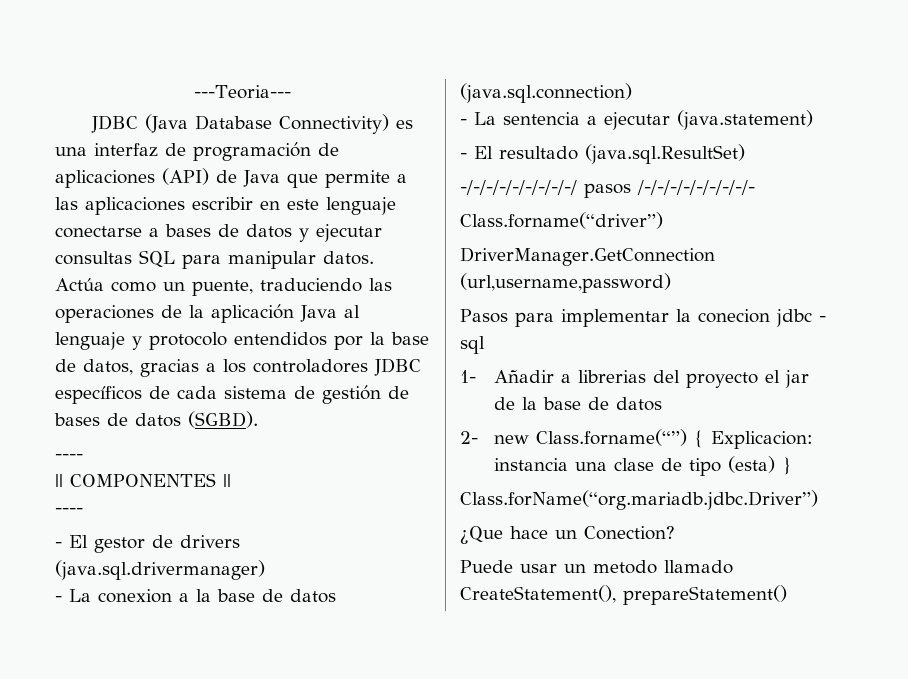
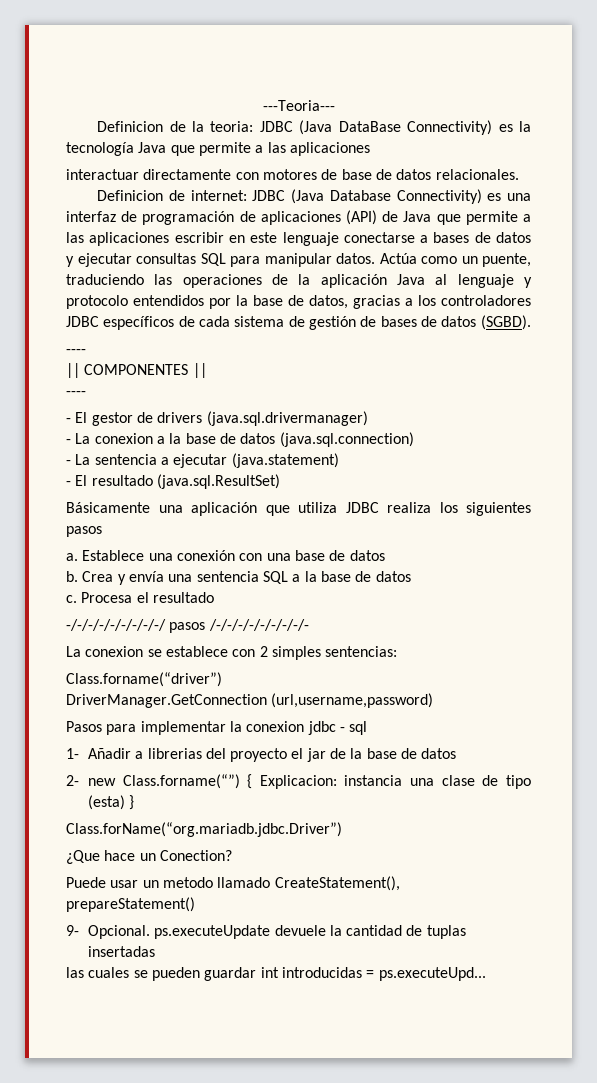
(291, 92) none -> [97,120,532,135] [66,142,370,156] [66,169,519,180] [97,190,247,201] Definicion de la teoria: JDBC (Java DataBase Connectivity) es la tecnología Java que permite a las aplicaciones // interactuar directamente con motores de base de datos relacionales. // Definicion de internet:
[460,180,755,198] -/-/-/-/-/-/-/-/-/ pasos /-/-/-/-/-/-/-/-/- -> [66,502,531,516] [66,526,102,537] [66,550,385,561] [66,571,411,585] [66,592,214,603] [66,619,309,633] [66,646,398,660] Básicamente una aplicación que utiliza JDBC realiza los siguientes pasos // a. Establece una conexión con una base de datos // b. Crea y envía una sentencia SQL a la base de datos // c. Procesa el resultado // -/-/-/-/-/-/-/-/-/ pasos /-/-/-/-/-/-/-/-/- // La conexion se establece con 2 simples sentencias:
[698,309,770,323] conecion -> [246,721,305,732] conexion
(787, 595) none -> [66,925,466,939] [87,946,155,957] [66,967,486,981] // 9- Opcional. ps.executeUpdate devuele la cantidad de tuplas insertadas // las cuales se pueden guardar int introducidas = ps.executeUpd...

